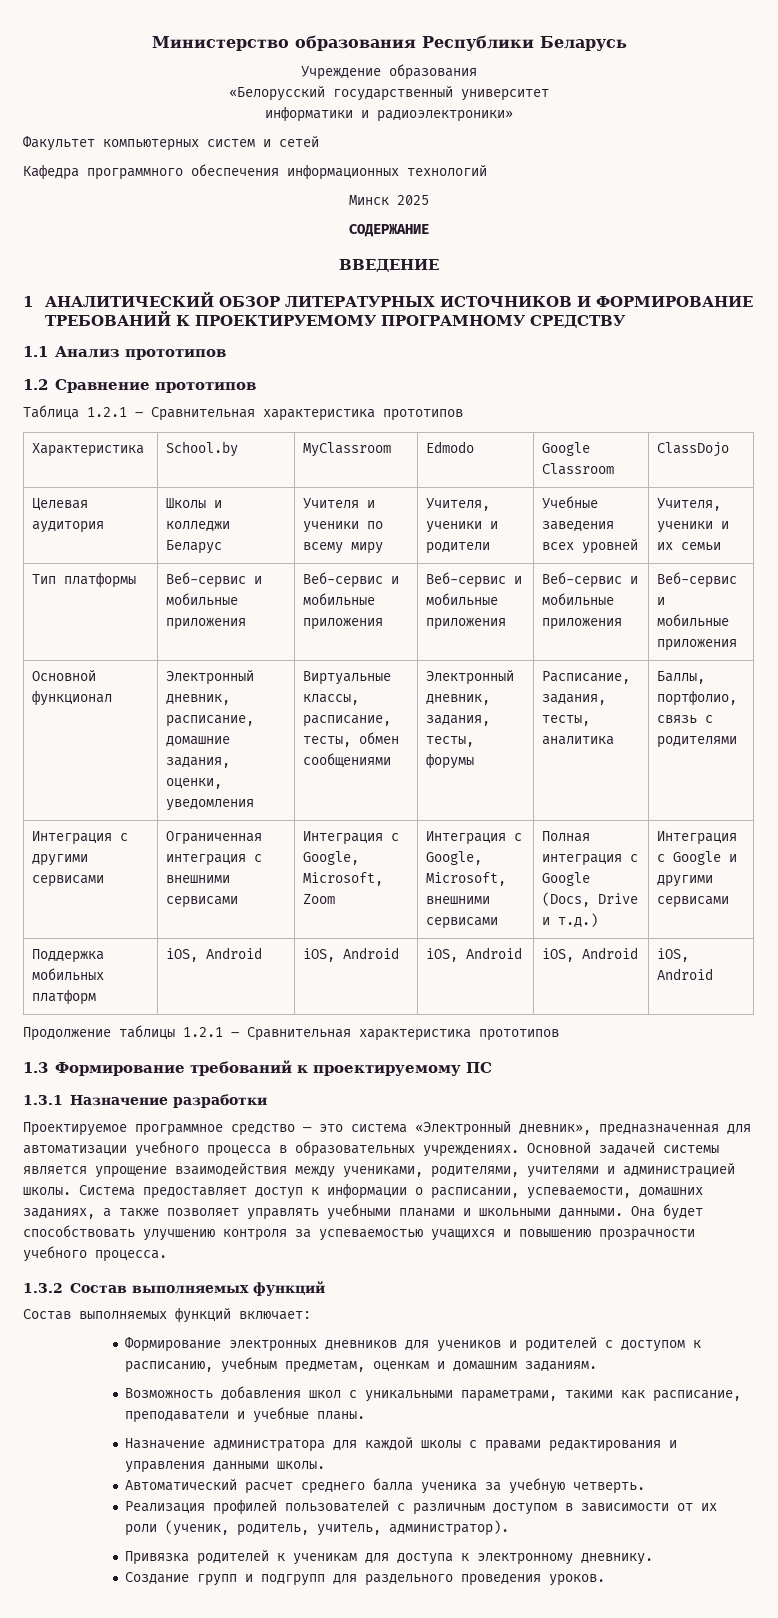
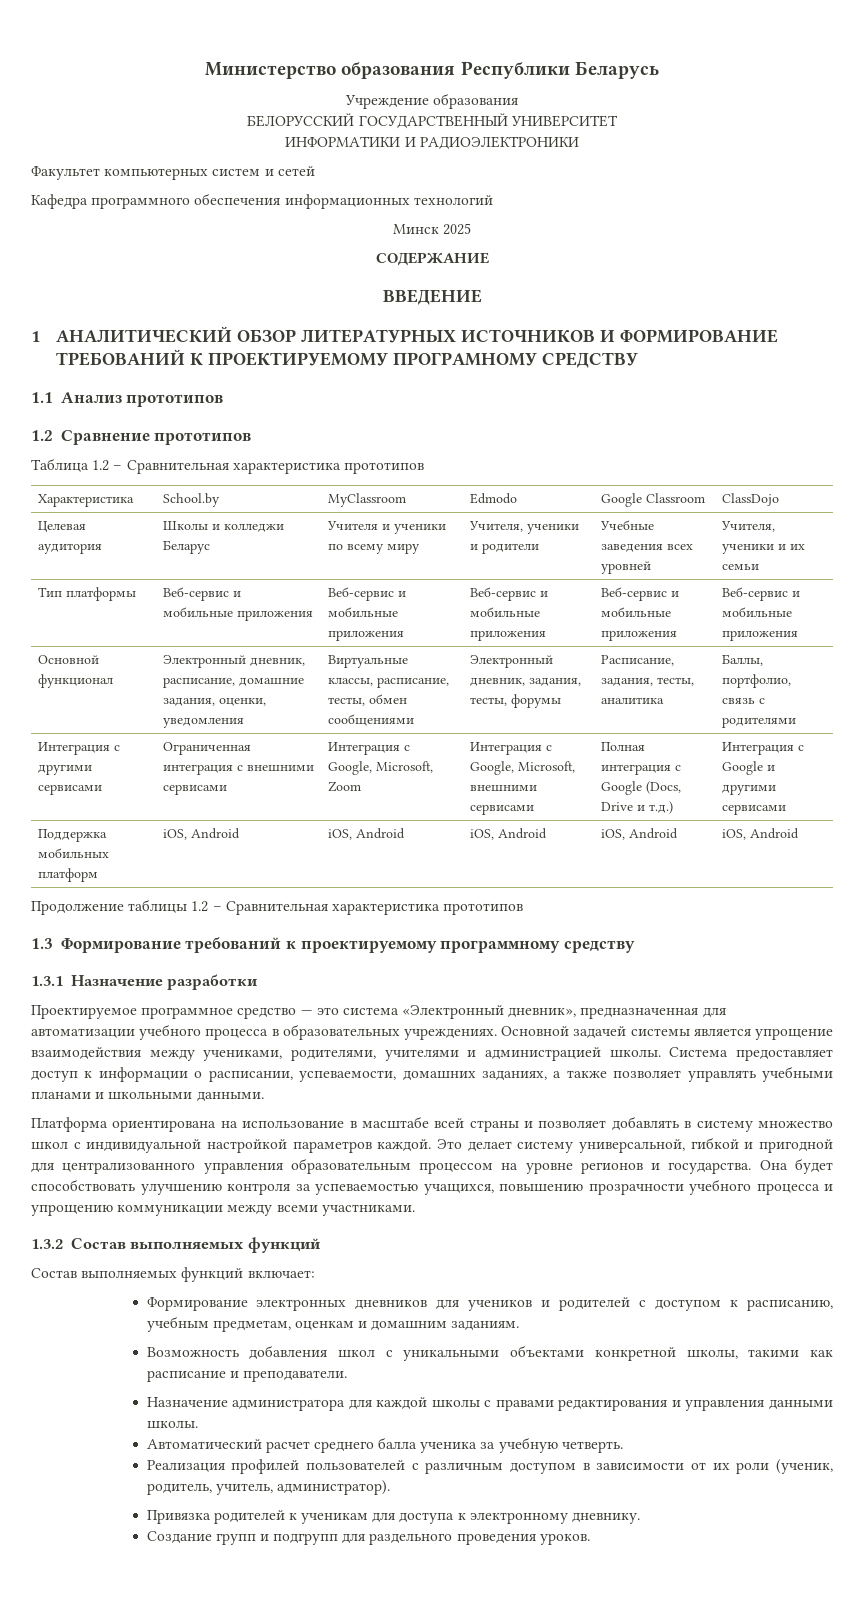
[229,86,549,101] [265,106,513,122] «Белорусский государственный университет // информатики и радиоэлектроники» -> [247,113,618,129] [285,136,579,150] БЕЛОРУССКИЙ ГОСУДАРСТВЕННЫЙ УНИВЕРСИТЕТ // ИНФОРМАТИКИ И РАДИОЭЛЕКТРОНИКИ
[87,407,127,417] 1.2.1 -> [92,460,110,471] 1.2
[183,1027,223,1037] 1.2.1 -> [191,901,209,912] 1.2
[465,1062,492,1073] ПС -> [440,940,635,953] программному средству
(623, 1213) none -> [31,1116,833,1132] [31,1137,833,1153] [31,1158,752,1174] // Платформа ориентирована на использование в масштабе всей страны и позволяет добавлять в систему множество школ с индивидуальной настройкой параметров каждой. Это делает систему универсальной, гибкой и пригодной для централизованного управления образовательным процессом на уровне регионов и государства.
[431,1229,511,1241] учащихся и -> [423,1184,494,1195] учащихся,
[95,1250,167,1262] процесса. -> [756,1183,833,1195] [31,1204,415,1216] процесса и упрощению коммуникации между всеми участниками.
[460,1390,741,1402] [124,1407,365,1423] параметрами, такими как расписание, преподаватели и учебные планы. -> [510,1345,833,1361] [146,1370,347,1382] объектами конкретной школы, такими как расписание и преподаватели.

